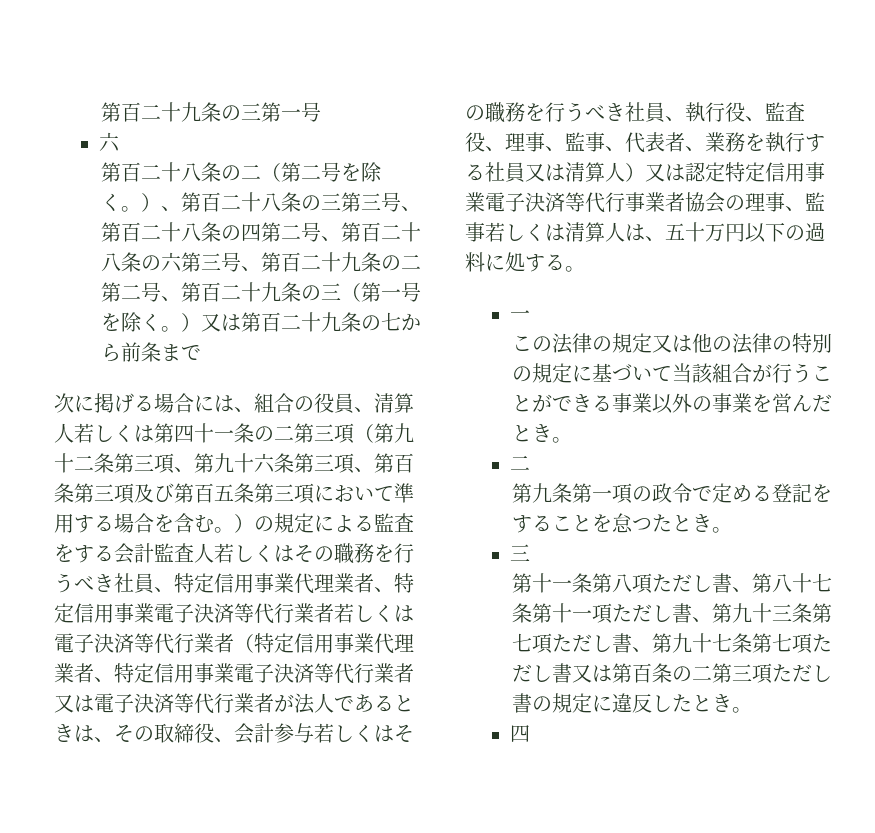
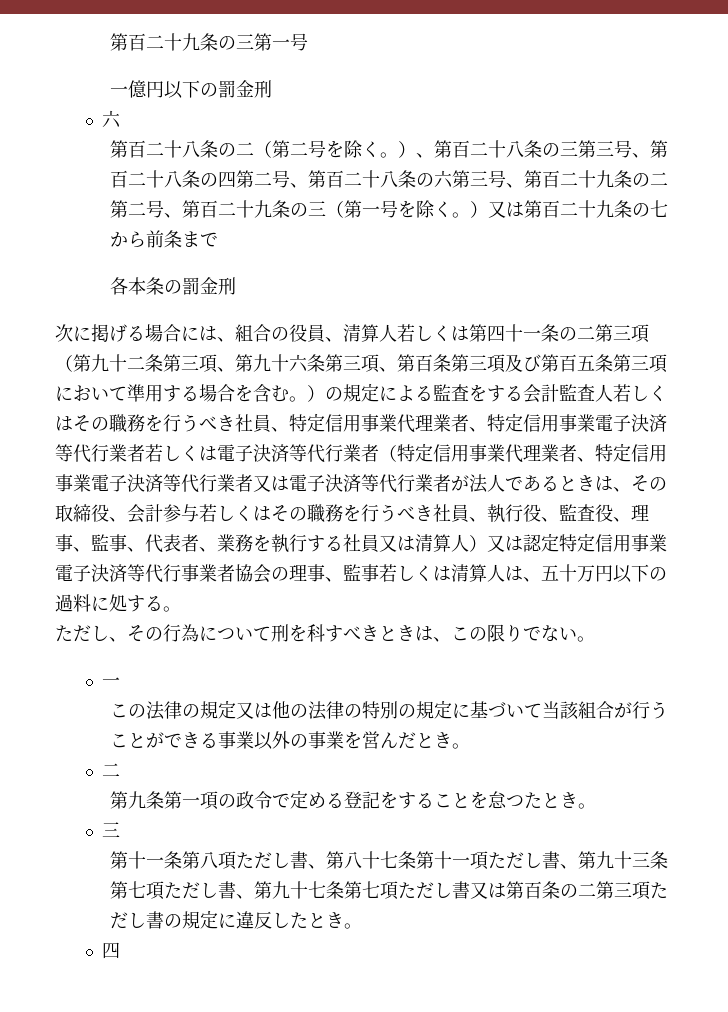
(321, 112) none -> [110,80,273,99] // 一億円以下の罰金刑
(201, 352) none -> [110,277,237,295] // 各本条の罰金刑
(585, 269) none -> [55,624,595,642] // ただし、その行為について刑を科すべきときは、この限りでない。

